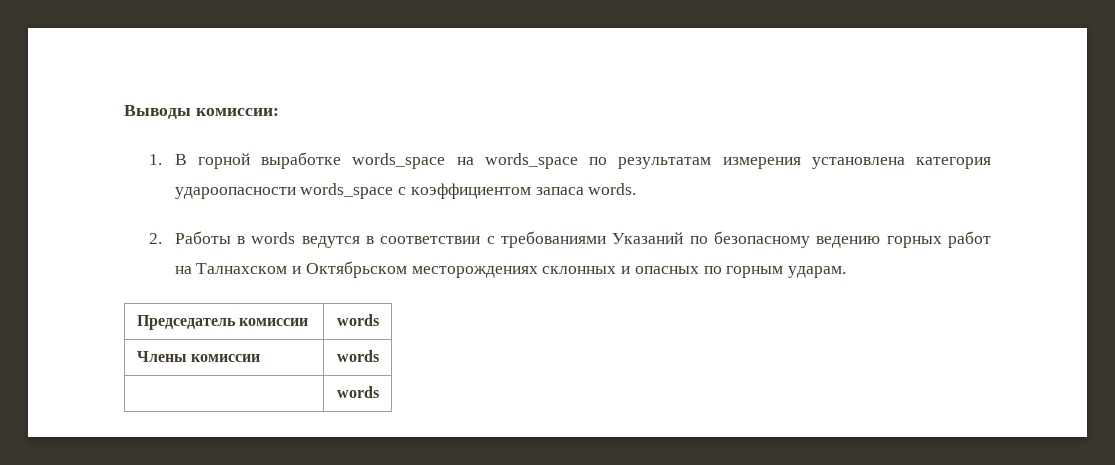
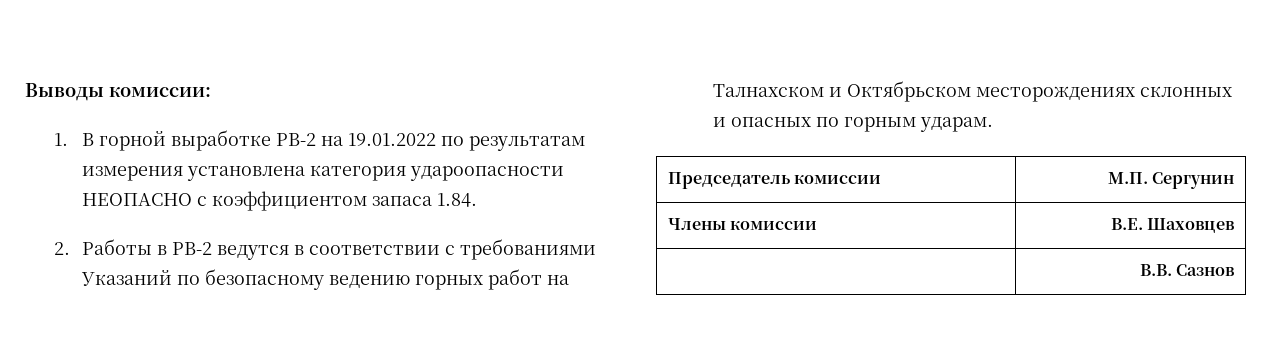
[352,153,578,169] words_space на words_space -> [276,133,437,146] РВ-2 на 19.01.2022
[300,183,394,199] words_space -> [82,193,193,206] НЕОПАСНО
[588,183,637,195] words. -> [437,193,478,207] 1.84.
[251,232,296,244] words -> [172,242,213,255] РВ-2
[337,314,380,326] words -> [1107,172,1234,189] М.П. Сергунин
[337,350,380,362] [337,386,380,398] words // | words -> [1110,218,1234,233] [1139,264,1234,276] В.Е. Шаховцев // | В.В. Сазнов

